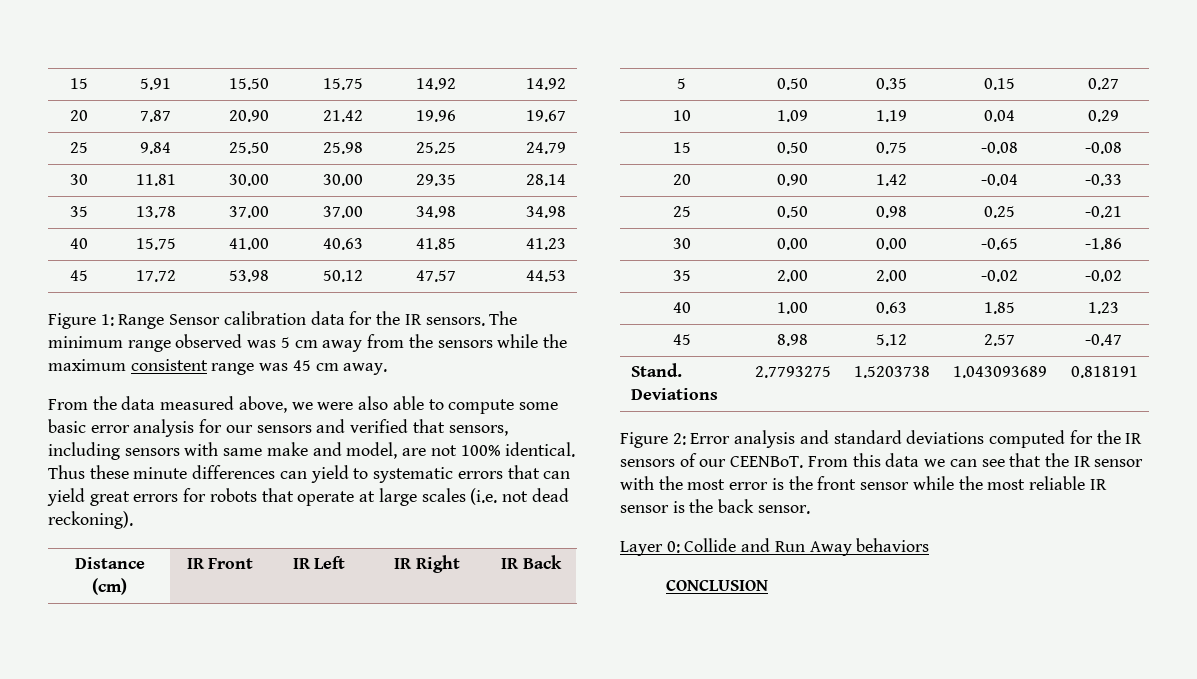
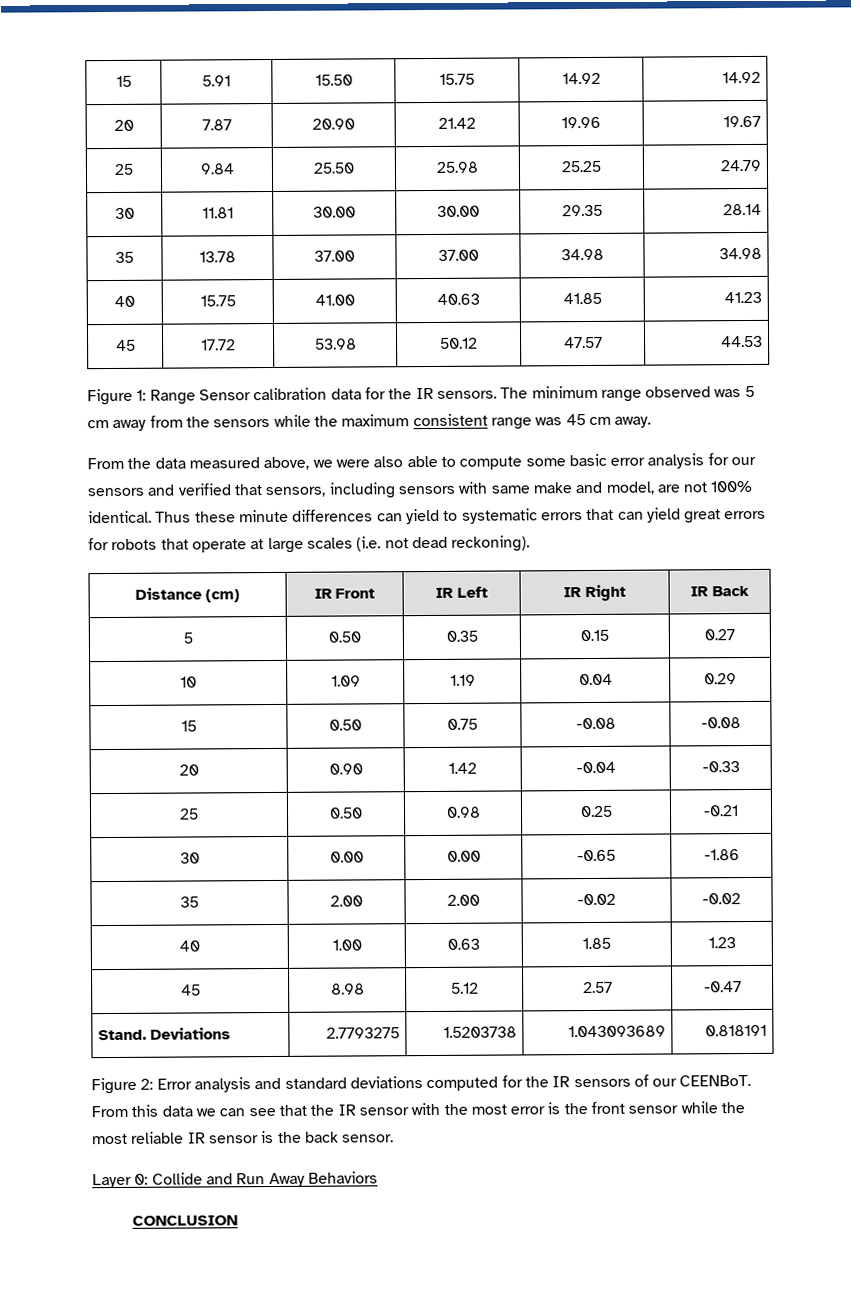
[856,538,930,552] behaviors -> [307,1171,378,1184] Behaviors

